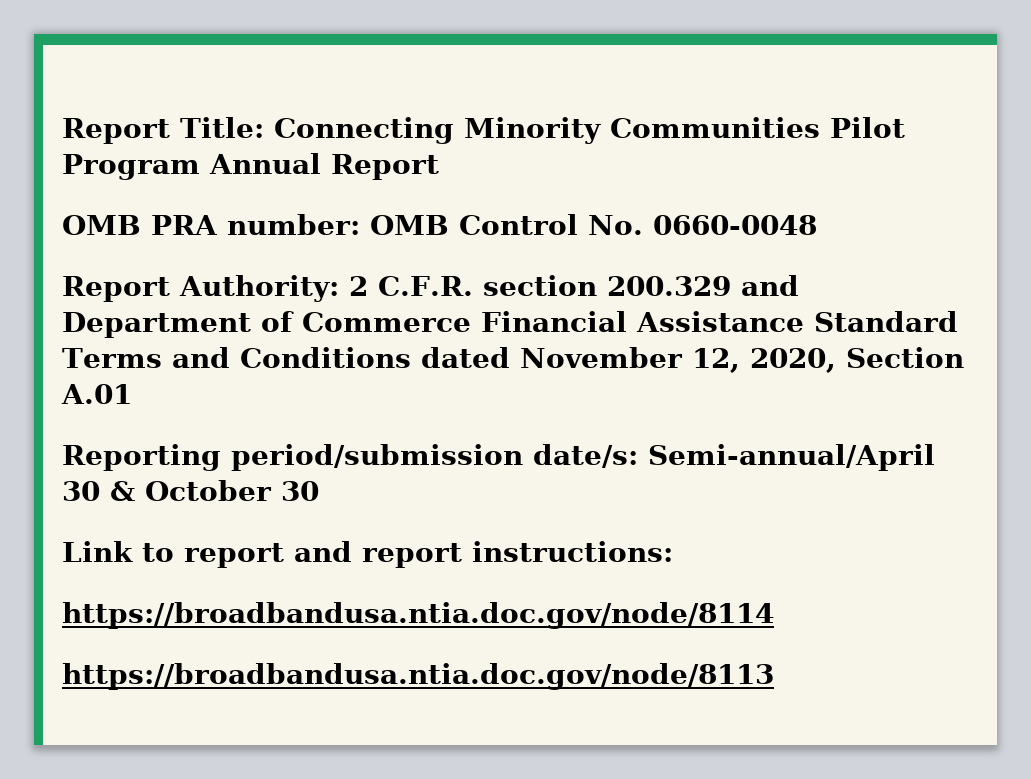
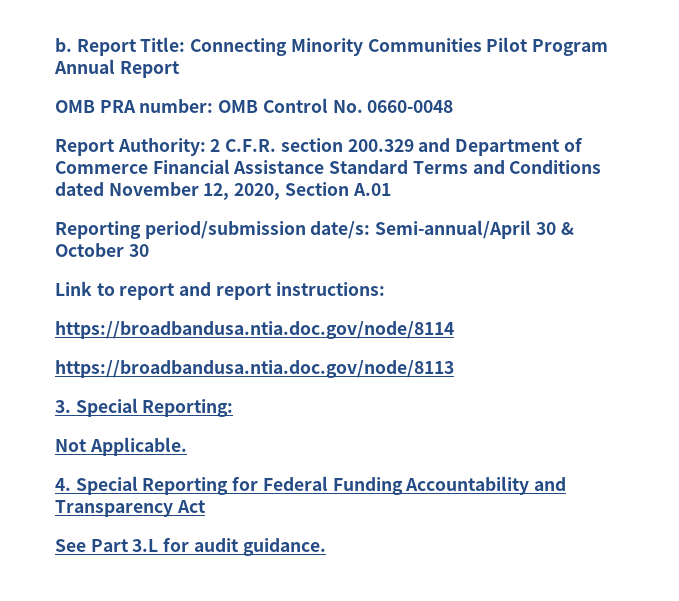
(62, 131) none -> [55,38,72,52] b.
(774, 676) none -> [55,398,234,417] [55,437,187,456] [55,476,567,495] [55,500,206,517] [55,537,326,556] // 3. Special Reporting: // Not Applicable. // 4. Special Reporting for Federal Funding Accountability and Transparency Act // See Part 3.L for audit guidance.

